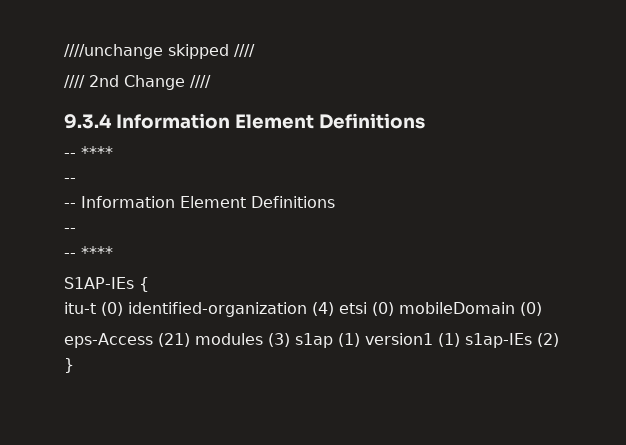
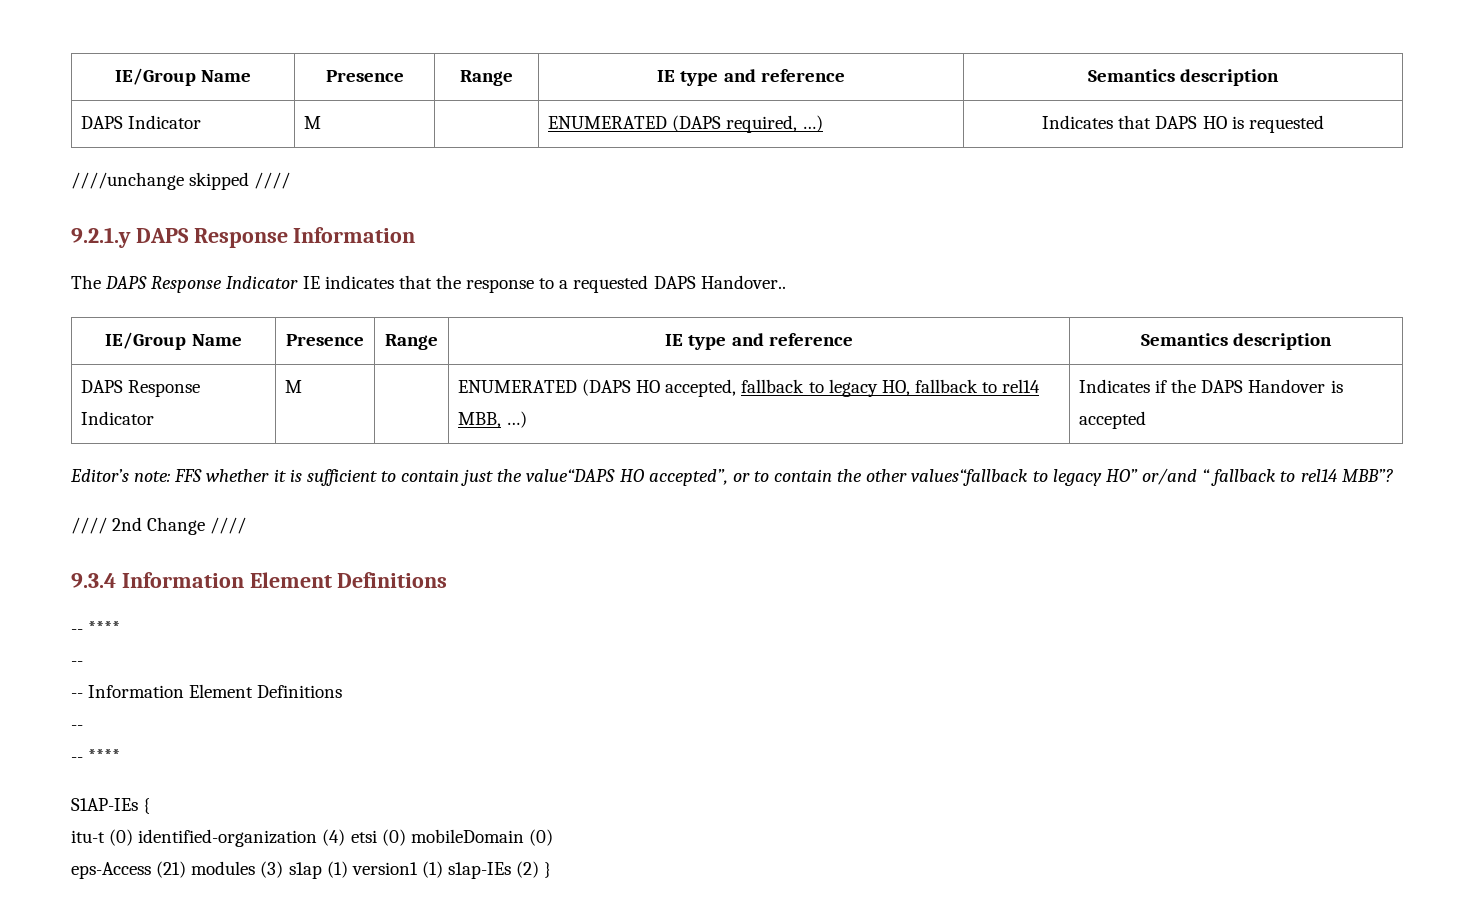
[64,44,255,59] ////unchange skipped //// -> [114,68,252,86] [325,70,404,82] [460,70,513,86] [657,69,845,86] [1087,69,1280,86] [80,115,202,129] [303,116,321,129] [547,115,824,133] [1042,115,1324,133] [71,172,291,190] [71,227,416,248] [71,275,786,293] [105,332,242,350] [286,334,364,346] [385,334,438,350] [665,333,853,350] [1140,333,1333,350] [80,380,201,397] [80,411,154,425] [284,380,302,393] [457,379,1041,397] [457,411,528,428] [1078,379,1343,393] [1078,411,1146,429] [70,468,1393,486] IE/Group Name | Presence | Range | IE type and reference | Semantics description // DAPS Indicator | M | | ENUMERATED (DAPS required, …) | Indicates that DAPS HO is requested // ////unchange skipped //// // 9.2.1.y DAPS Response Information // The DAPS Response Indicator IE indicates that the response to a requested DAPS Handover.. // IE/Group Name | Presence | Range | IE type and reference | Semantics description // DAPS Response Indicator | M | | ENUMERATED (DAPS HO accepted, fallback to legacy HO, fallback to rel14 MBB, …) | Indicates if the DAPS Handover is accepted // Editor’s note: FFS whether it is sufficient to contain just the value“DAPS HO accepted”, or to contain the other values“fallback to legacy HO” or/and “ fallback to rel14 MBB”?

